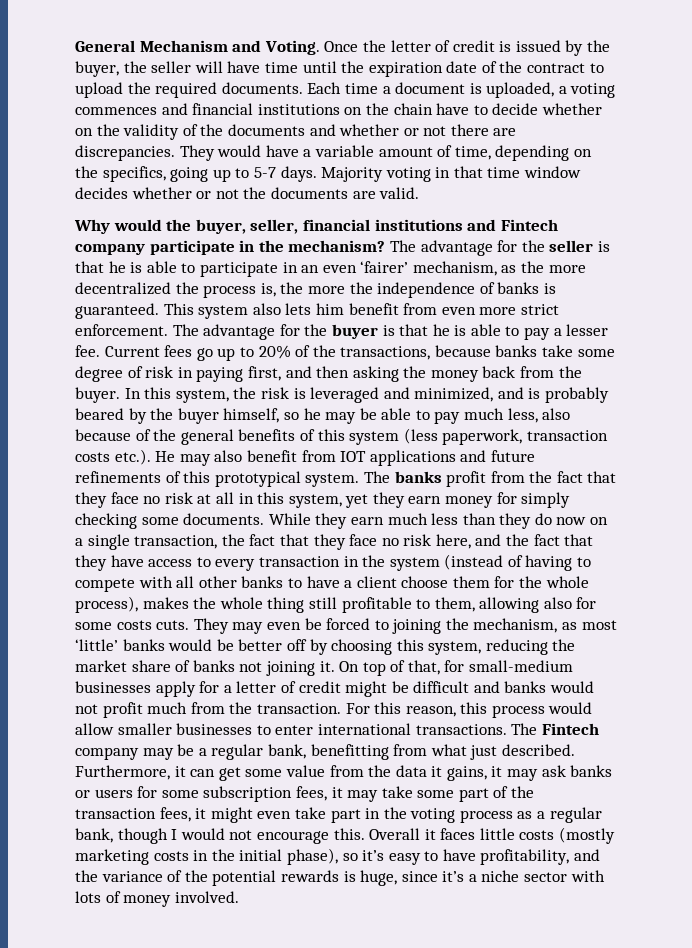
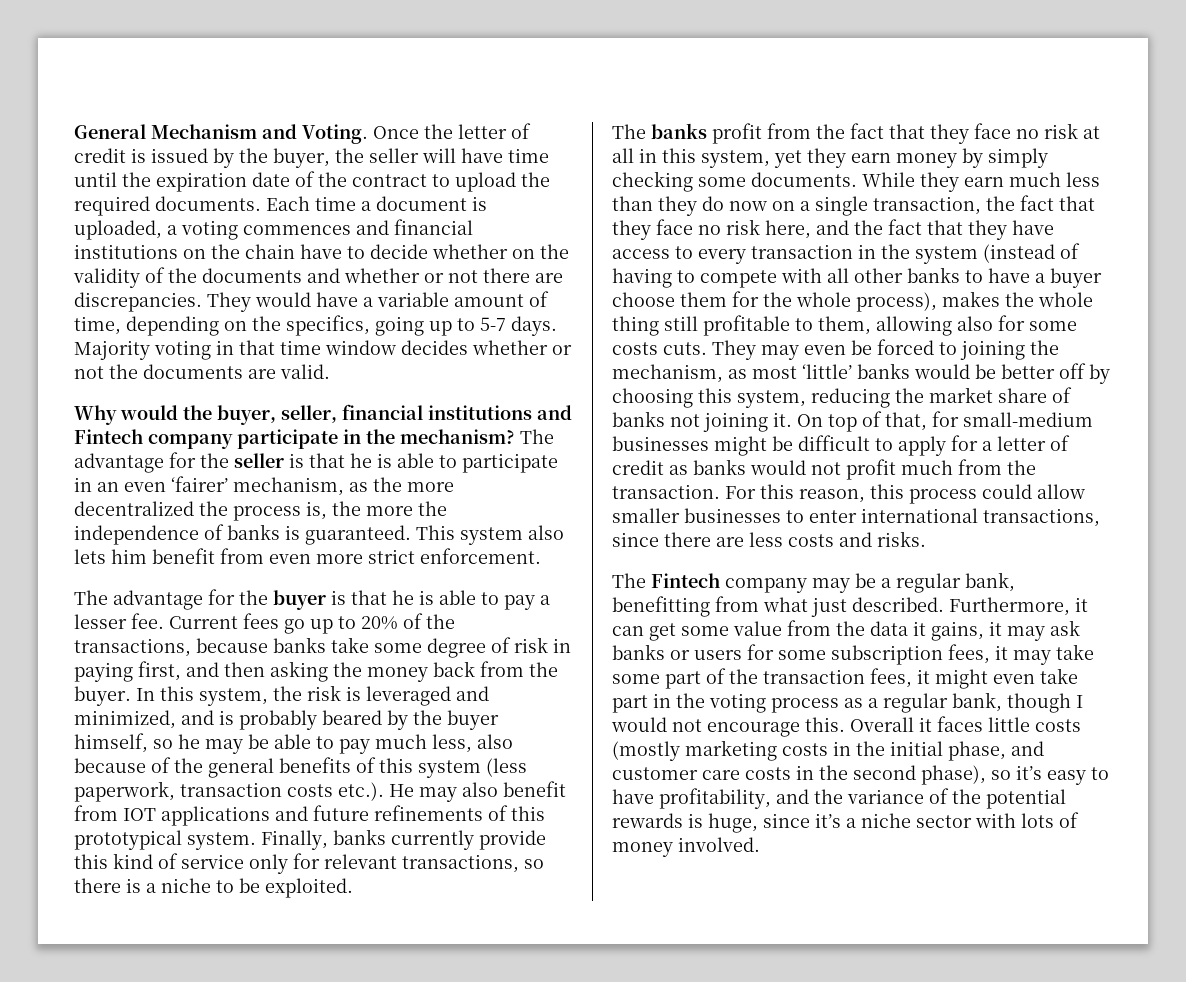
(168, 330) none -> (541, 556) //
(360, 480) none -> [261,829,546,850] [74,853,544,874] [74,878,353,898] Finally, banks currently provide this kind of service only for relevant transactions, so there is a niche to be exploited. //
[496,492,517,504] for -> [962,148,983,168] by
[356,576,397,588] client -> [1050,268,1102,288] buyer
(151, 687) none -> [714,435,893,456] might be difficult to
[345,681,500,697] might be difficult and -> [669,465,688,475] as
[548,702,593,714] would -> [982,484,1032,499] could
[415,724,507,735] transactions. -> [983,508,1100,527] [612,531,926,547] transactions, since there are less costs and risks. //
(283, 855) none -> [948,741,1044,761] [612,765,916,780] phase, and customer care costs in the second

